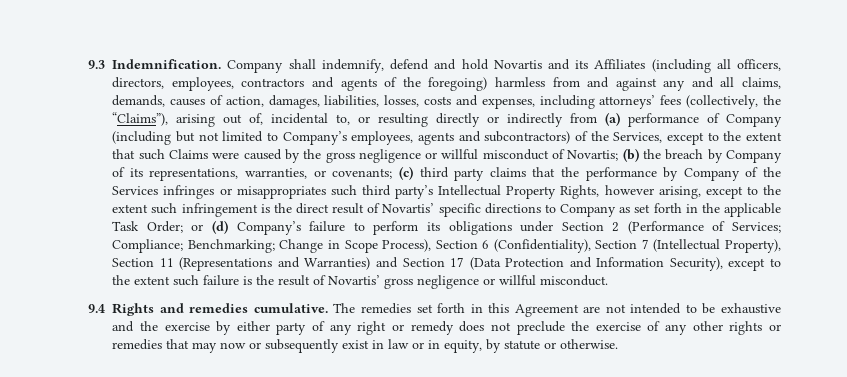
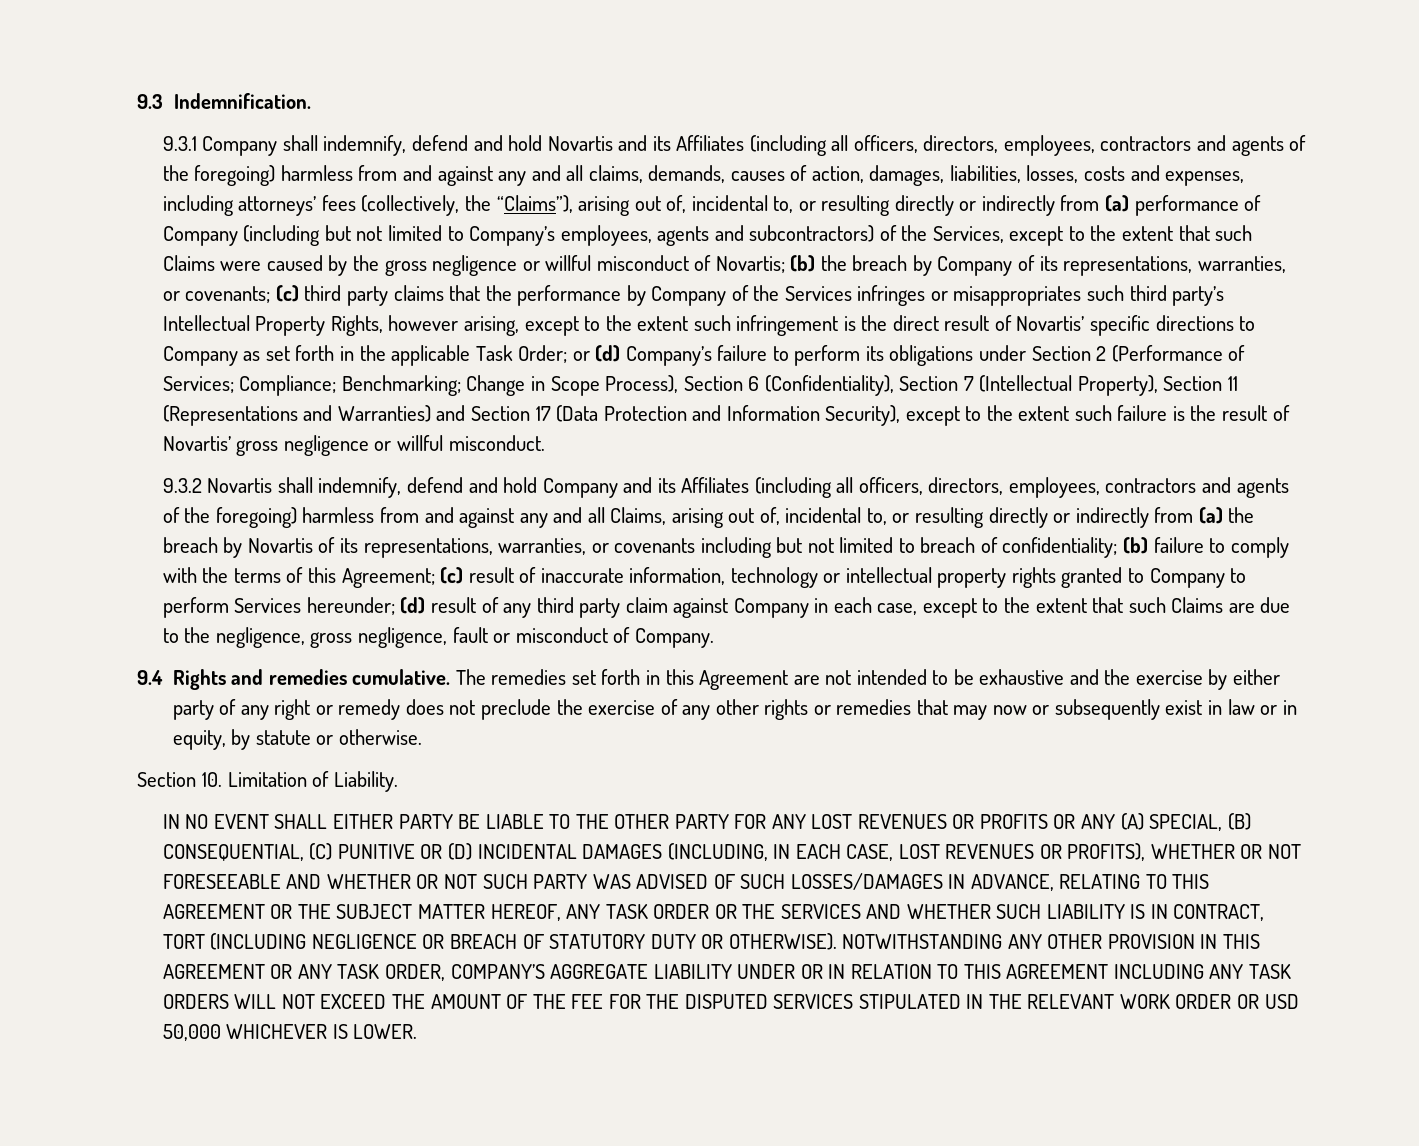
(222, 64) none -> [162,136,197,151] // 9.3.1
(609, 280) none -> [162,477,1289,498] [162,507,1255,528] [162,537,1289,558] [162,567,1247,588] [162,597,1291,618] [162,627,714,648] // 9.3.2 Novartis shall indemnify, defend and hold Company and its Affiliates (including all officers, directors, employees, contractors and agents of the foregoing) harmless from and against any and all Claims, arising out of, incidental to, or resulting directly or indirectly from (a) the breach by Novartis of its representations, warranties, or covenants including but not limited to breach of confidentiality; (b) failure to comply with the terms of this Agreement; (c) result of inaccurate information, technology or intellectual property rights granted to Company to perform Services hereunder; (d) result of any third party claim against Company in each case, except to the extent that such Claims are due to the negligence, gross negligence, fault or misconduct of Company.
(619, 344) none -> [137,771,398,792] [162,813,1251,831] [162,843,1301,861] [162,873,1210,891] [162,904,1265,921] [162,933,1260,950] [162,964,1291,981] [162,994,1299,1009] [162,1024,418,1041] // Section 10. Limitation of Liability. // IN NO EVENT SHALL EITHER PARTY BE LIABLE TO THE OTHER PARTY FOR ANY LOST REVENUES OR PROFITS OR ANY (A) SPECIAL, (B) CONSEQUENTIAL, (C) PUNITIVE OR (D) INCIDENTAL DAMAGES (INCLUDING, IN EACH CASE, LOST REVENUES OR PROFITS), WHETHER OR NOT FORESEEABLE AND WHETHER OR NOT SUCH PARTY WAS ADVISED OF SUCH LOSSES/DAMAGES IN ADVANCE, RELATING TO THIS AGREEMENT OR THE SUBJECT MATTER HEREOF, ANY TASK ORDER OR THE SERVICES AND WHETHER SUCH LIABILITY IS IN CONTRACT, TORT (INCLUDING NEGLIGENCE OR BREACH OF STATUTORY DUTY OR OTHERWISE). NOTWITHSTANDING ANY OTHER PROVISION IN THIS AGREEMENT OR ANY TASK ORDER, COMPANY’S AGGREGATE LIABILITY UNDER OR IN RELATION TO THIS AGREEMENT INCLUDING ANY TASK ORDERS WILL NOT EXCEED THE AMOUNT OF THE FEE FOR THE DISPUTED SERVICES STIPULATED IN THE RELEVANT WORK ORDER OR USD 50,000 WHICHEVER IS LOWER.

